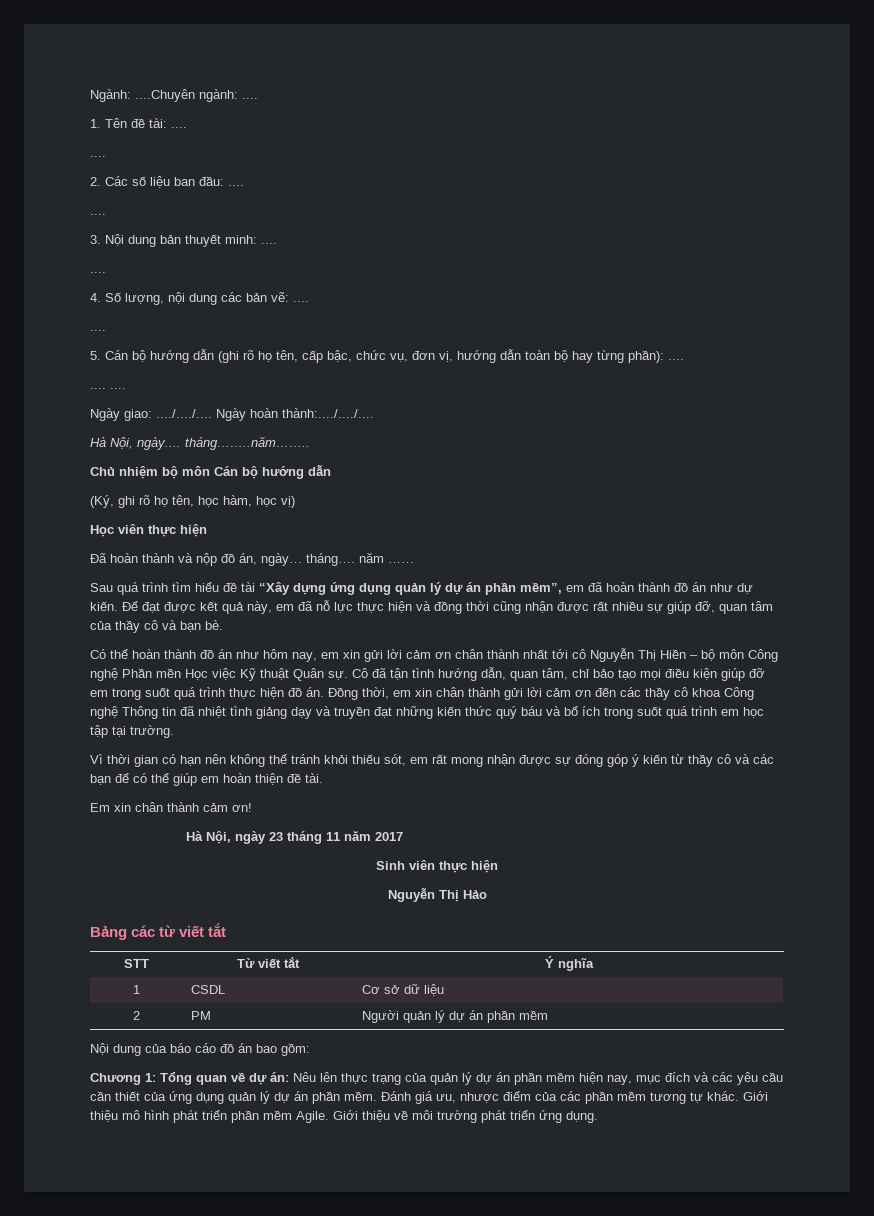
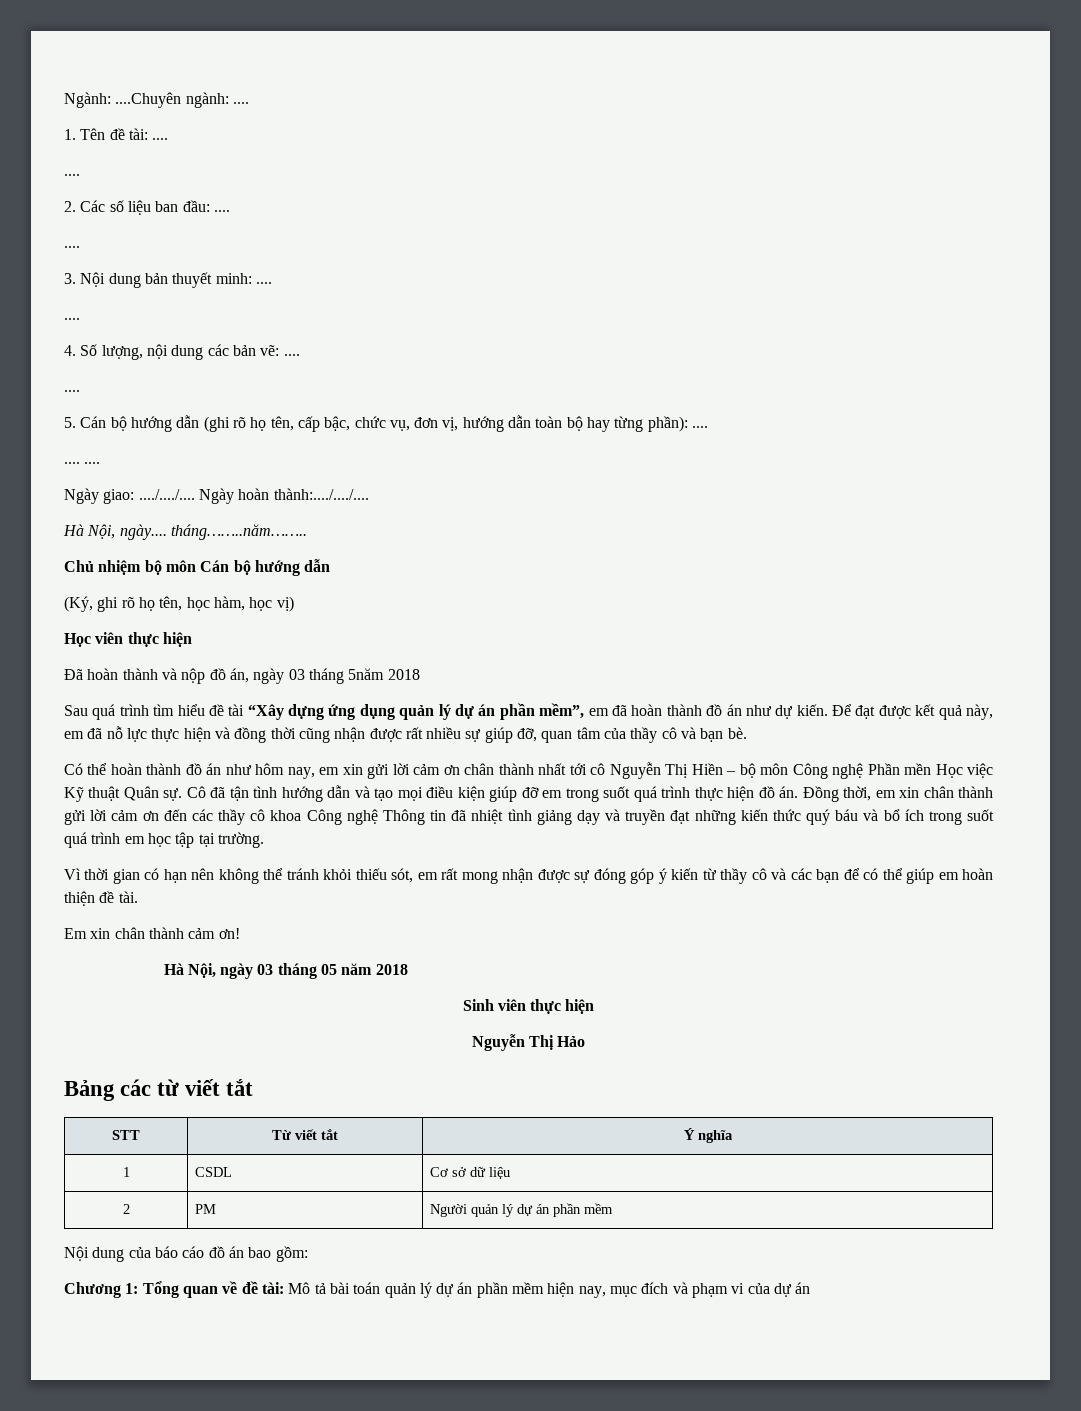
[261,552,414,566] ngày… tháng…. năm …… -> [253,668,420,684] ngày 03 tháng 5năm 2018
[481,667,614,681] dẫn, quan tâm, chỉ bảo -> [327,785,370,798] dẫn và
[269,831,404,844] 23 tháng 11 năm 2017 -> [257,963,408,979] 03 tháng 05 năm 2018
[249,1072,427,1085] dự án: Nêu lên thực trạng của -> [241,1281,381,1294] đề tài: Mô tả bài toán
[712,1072,783,1085] [90,1091,768,1104] [90,1110,598,1123] các yêu cầu cần thiết của ứng dụng quản lý dự án phần mềm. Đánh giá ưu, nhược điểm của các phần mềm tương tự khác. Giới thiệu mô hình phát triển phần mềm Agile. Giới thiệu về môi trường phát triển ứng dụng. -> [692,1282,811,1298] phạm vi của dự án

